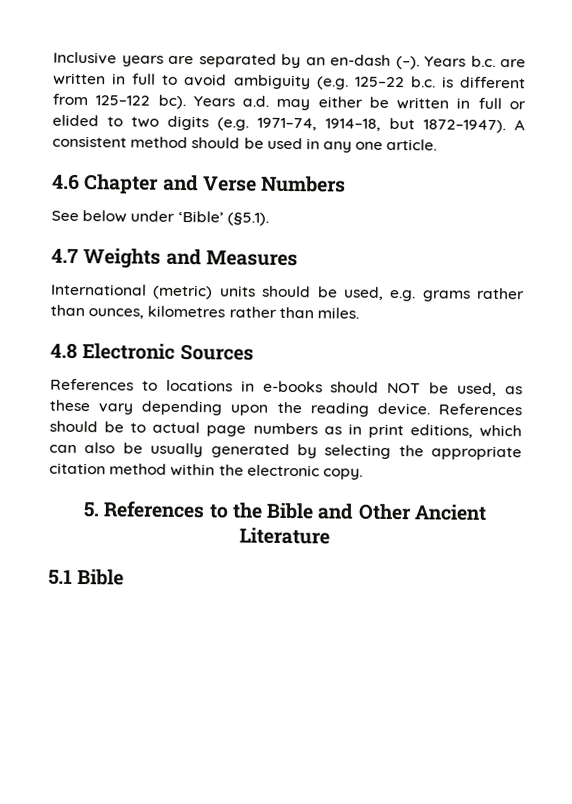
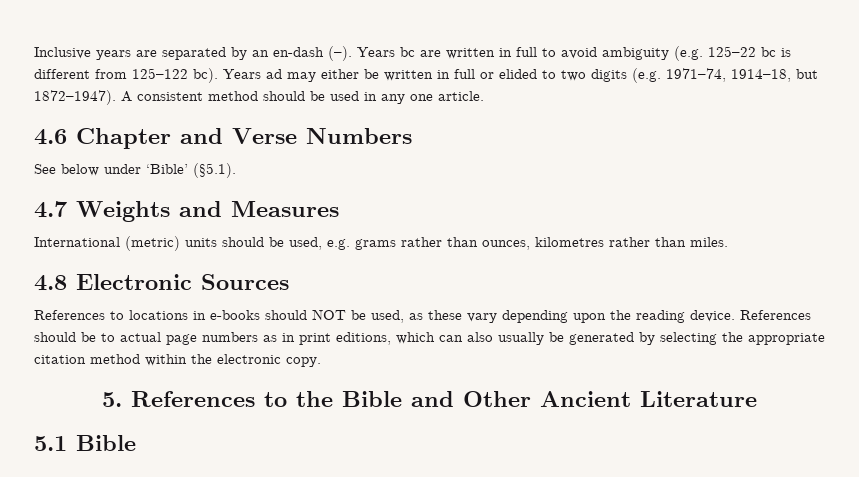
[470,55,496,67] b.c. -> [400,47,415,57] bc
[410,76,436,88] b.c. -> [761,47,776,57] bc
[242,95,270,107] a.d. -> [266,69,282,79] ad
[122,442,204,458] be usually -> [498,332,564,345] usually be

